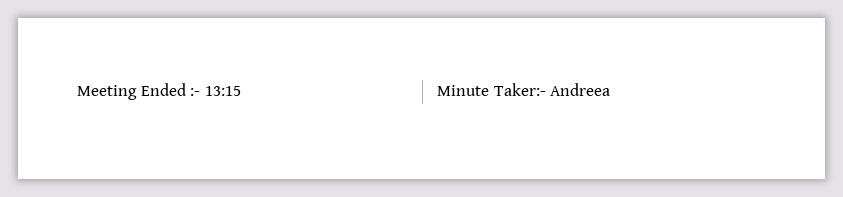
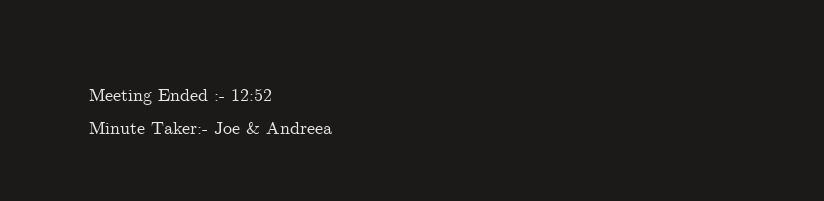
[204,86,241,96] 13:15 -> [231,88,272,101] 12:52
(546, 89) none -> [214,122,260,134] Joe &

